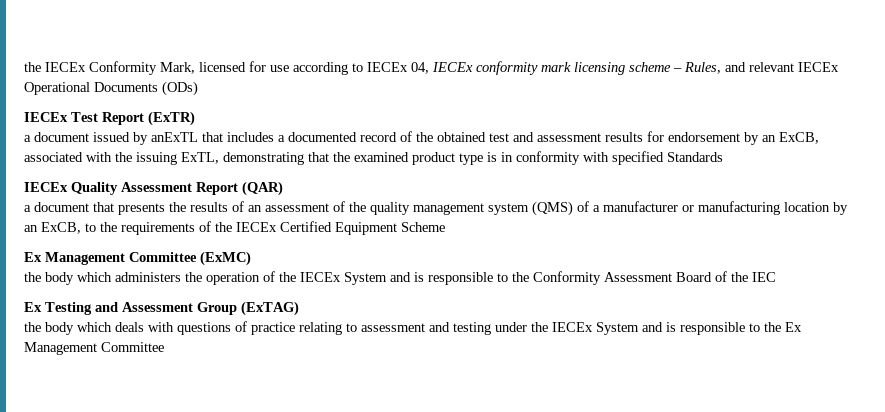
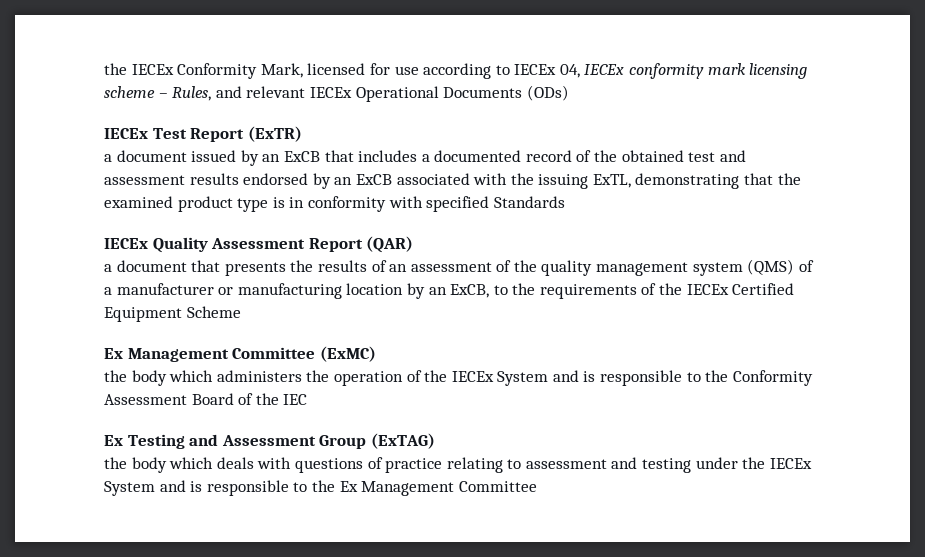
[151,132,198,142] anExTL -> [262,151,320,162] an ExCB
[647,131,819,145] for endorsement by an ExCB, -> [243,173,392,189] endorsed by an ExCB

